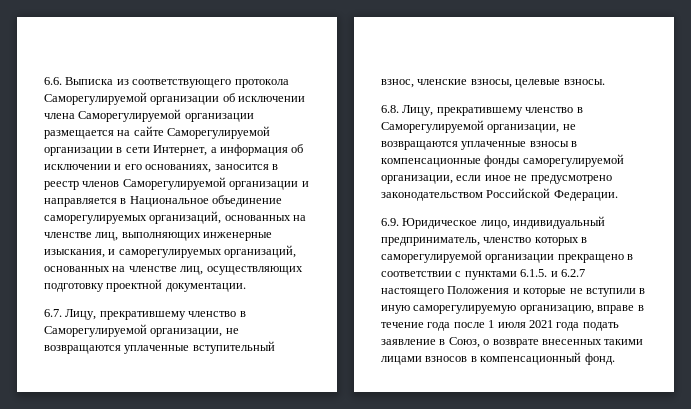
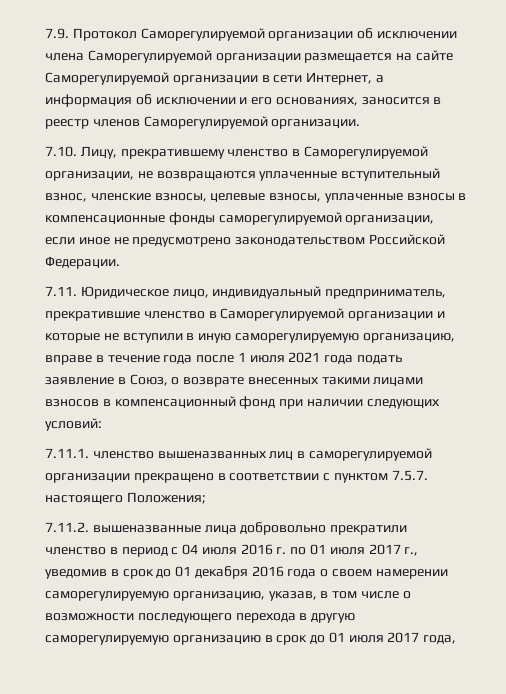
[44,77,289,88] 6.6. Выписка из соответствующего протокола -> [45,28,137,41] 7.9. Протокол
[229,181,309,190] [44,195,283,207] [44,211,307,224] [44,232,273,241] [44,245,297,258] [44,266,303,275] [44,279,246,292] [44,309,62,317] организации и направляется в Национальное объединение саморегулируемых организаций, основанных на членстве лиц, выполняющих инженерные изыскания, и саморегулируемых организаций, основанных на членстве лиц, осуществляющих подготовку проектной документации. // 6.7. -> [271,119,361,129] [45,146,77,157] организации. // 7.10.
[563,79,605,85] [381,105,583,116] [381,120,576,133] [381,141,458,150] взносы. // 6.8. Лицу, прекратившему членство в Саморегулируемой организации, не возвращаются -> [269,193,322,202] взносы,
[381,218,399,226] 6.9. -> [45,286,77,296] 7.11.
[483,237,588,246] [381,250,634,263] [381,269,585,280] [381,286,510,297] членство которых в саморегулируемой организации прекращено в соответствии с пунктами 6.1.5. и 6.2.7 настоящего Положения -> [45,308,434,321] прекратившие членство в Саморегулируемой организации
[584,353,615,365] фонд. -> [239,396,440,409] [45,418,102,431] [45,448,432,461] [45,470,428,483] [45,492,206,504] [45,522,408,535] [45,544,419,557] [45,566,448,579] [45,591,411,601] [45,613,356,623] [45,632,457,645] фонд при наличии следующих условий: // 7.11.1. членство вышеназванных лиц в саморегулируемой организации прекращено в соответствии с пунктом 7.5.7. настоящего Положения; // 7.11.2. вышеназванные лица добровольно прекратили членство в период с 04 июля 2016 г. по 01 июля 2017 г., уведомив в срок до 01 декабря 2016 года о своем намерении саморегулируемую организацию, указав, в том числе о возможности последующего перехода в другую саморегулируемую организацию в срок до 01 июля 2017 года,

